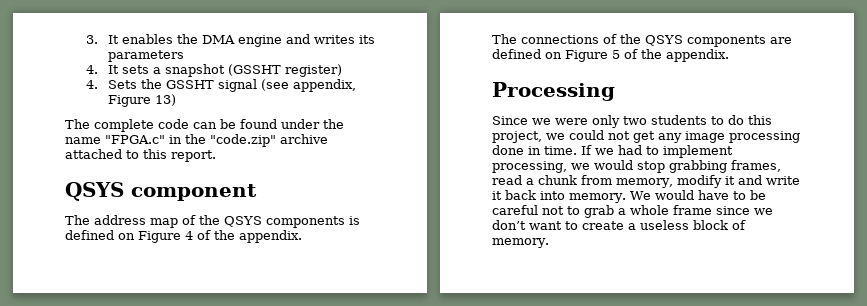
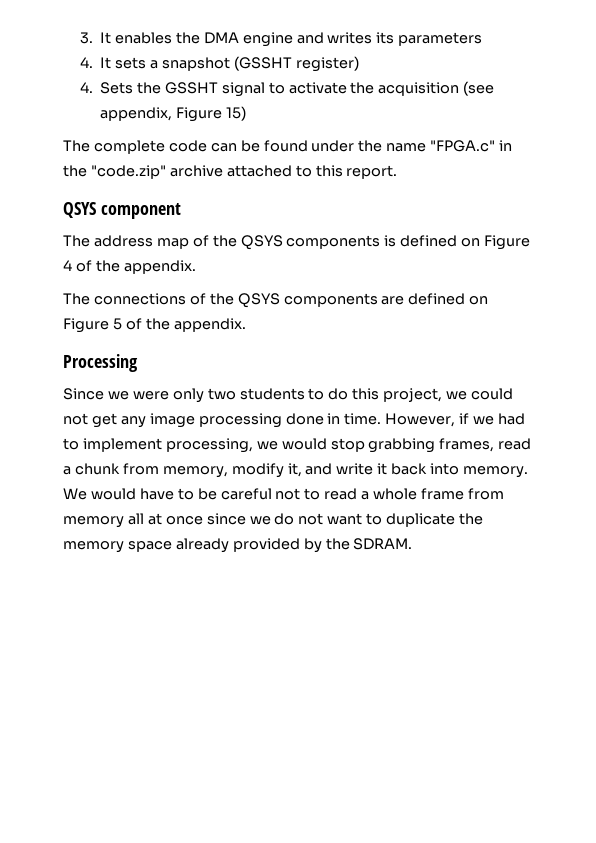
(257, 85) none -> [268,82,460,96] to activate the acquisition
[154,94,176,106] 13) -> [225,106,246,121] 15)
[581,145,592,155] If -> [385,413,470,427] However, if
[724,176,735,185] it -> [287,463,302,477] it,
[584,205,614,218] grab -> [324,488,358,500] read
[716,206,773,215] [492,220,746,230] [492,238,549,248] since we don’t want to create a useless block of memory. -> [467,488,504,500] [63,513,484,528] [63,538,413,553] from memory all at once since we do not want to duplicate the memory space already provided by the SDRAM.

